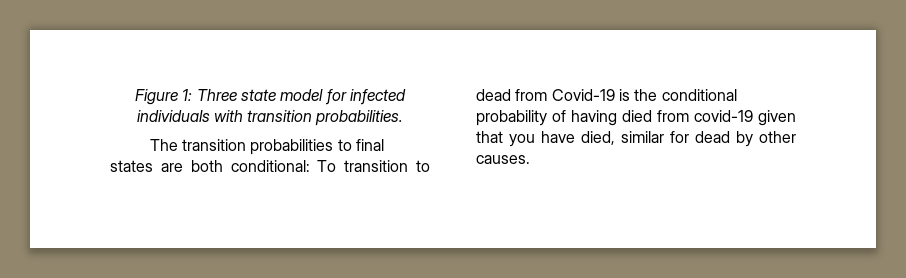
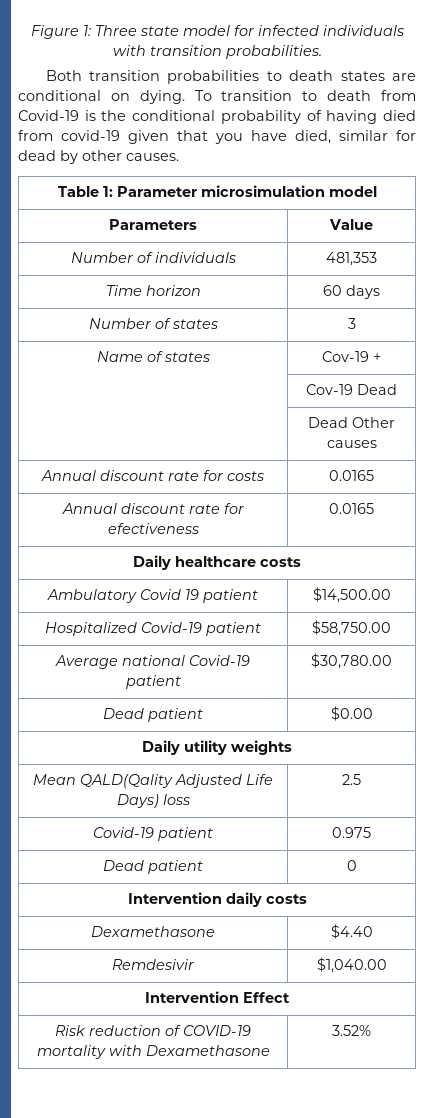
[149,139,178,151] The -> [45,70,82,81] Both
[355,139,384,151] final -> [289,70,334,81] death
[190,160,310,172] both conditional: -> [18,90,185,104] conditional on dying.
[476,89,511,101] dead -> [327,90,372,101] death
(530, 159) none -> [57,185,377,197] [109,219,197,230] [329,219,373,230] [70,252,236,263] [326,252,377,266] [105,285,201,296] [323,285,380,299] [88,318,218,329] [347,318,356,329] [96,351,210,362] [322,351,381,362] [306,384,397,395] [308,417,395,428] [326,440,377,448] [41,470,264,481] [329,470,374,481] [61,503,245,514] [107,523,199,534] [329,503,374,514] [133,555,301,570] [47,589,258,603] [312,587,391,603] [45,622,261,636] [312,620,391,636] [55,655,250,669] [125,675,181,689] [311,653,392,669] [103,708,203,722] [330,706,373,721] [142,740,292,755] [33,774,273,788] [116,794,190,808] [342,774,361,785] [93,827,213,841] [332,827,371,838] [103,860,203,874] [346,860,357,871] [127,892,307,907] [91,926,215,937] [330,924,373,939] [112,959,195,970] [316,957,387,973] [145,991,290,1003] [55,1025,251,1036] [36,1045,270,1059] [332,1025,371,1036] // Table 1: Parameter microsimulation model // Parameters | Value // Number of individuals | 481,353 // Time horizon | 60 days // Number of states | 3 // Name of states | Cov-19 + // | Cov-19 Dead // | Dead Other causes // Annual discount rate for costs | 0.0165 // Annual discount rate for efectiveness | 0.0165 // Daily healthcare costs // Ambulatory Covid 19 patient | $14,500.00 // Hospitalized Covid-19 patient | $58,750.00 // Average national Covid-19 patient | $30,780.00 // Dead patient | $0.00 // Daily utility weights // Mean QALD(Qality Adjusted Life Days) loss | 2.5 // Covid-19 patient | 0.975 // Dead patient | 0 // Intervention daily costs // Dexamethasone | $4.40 // Remdesivir | $1,040.00 // Intervention Effect // Risk reduction of COVID-19 mortality with Dexamethasone | 3.52%

